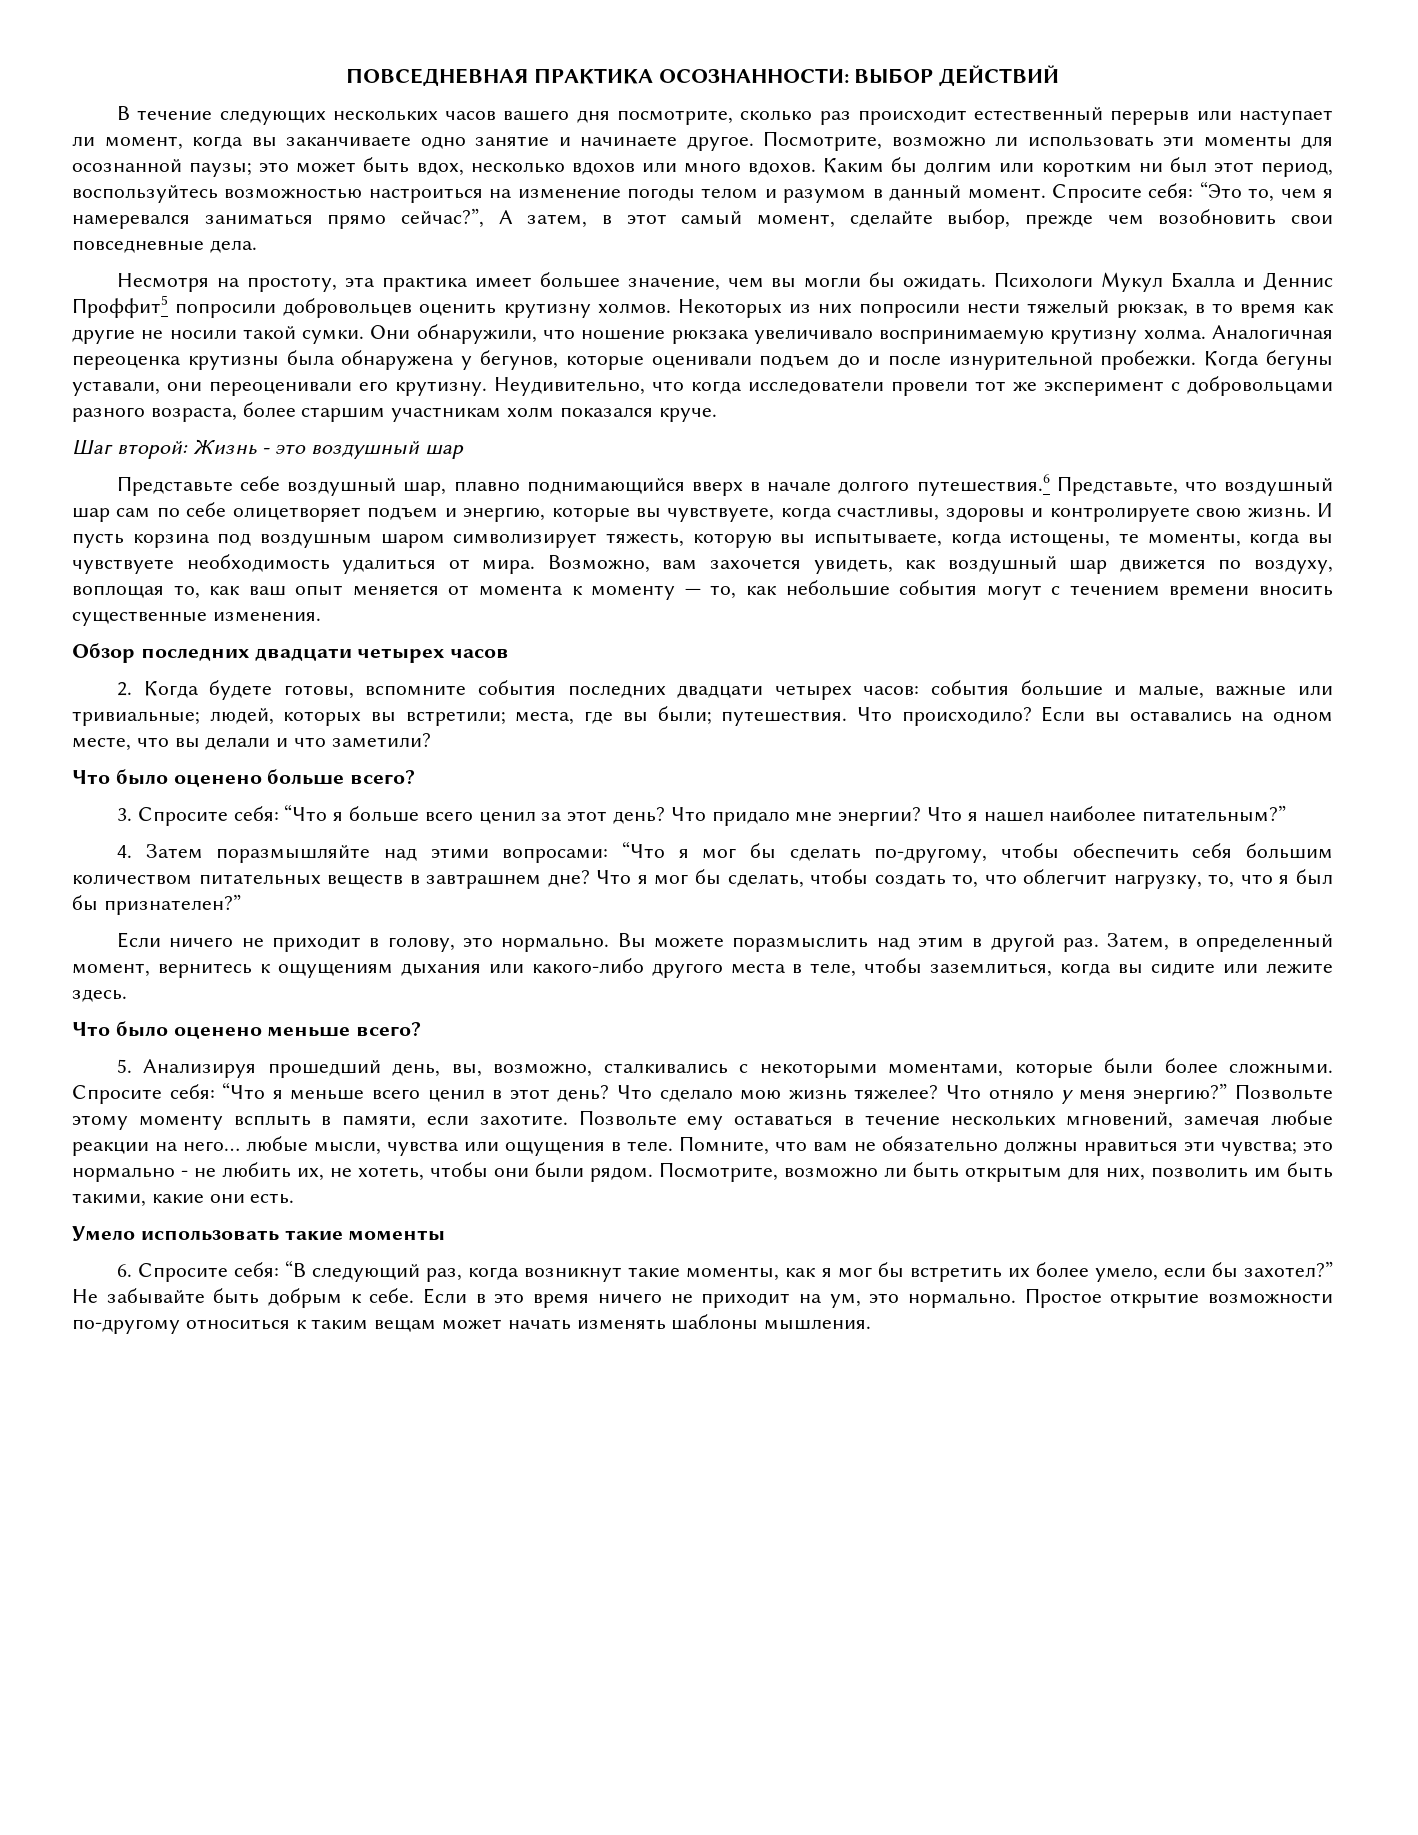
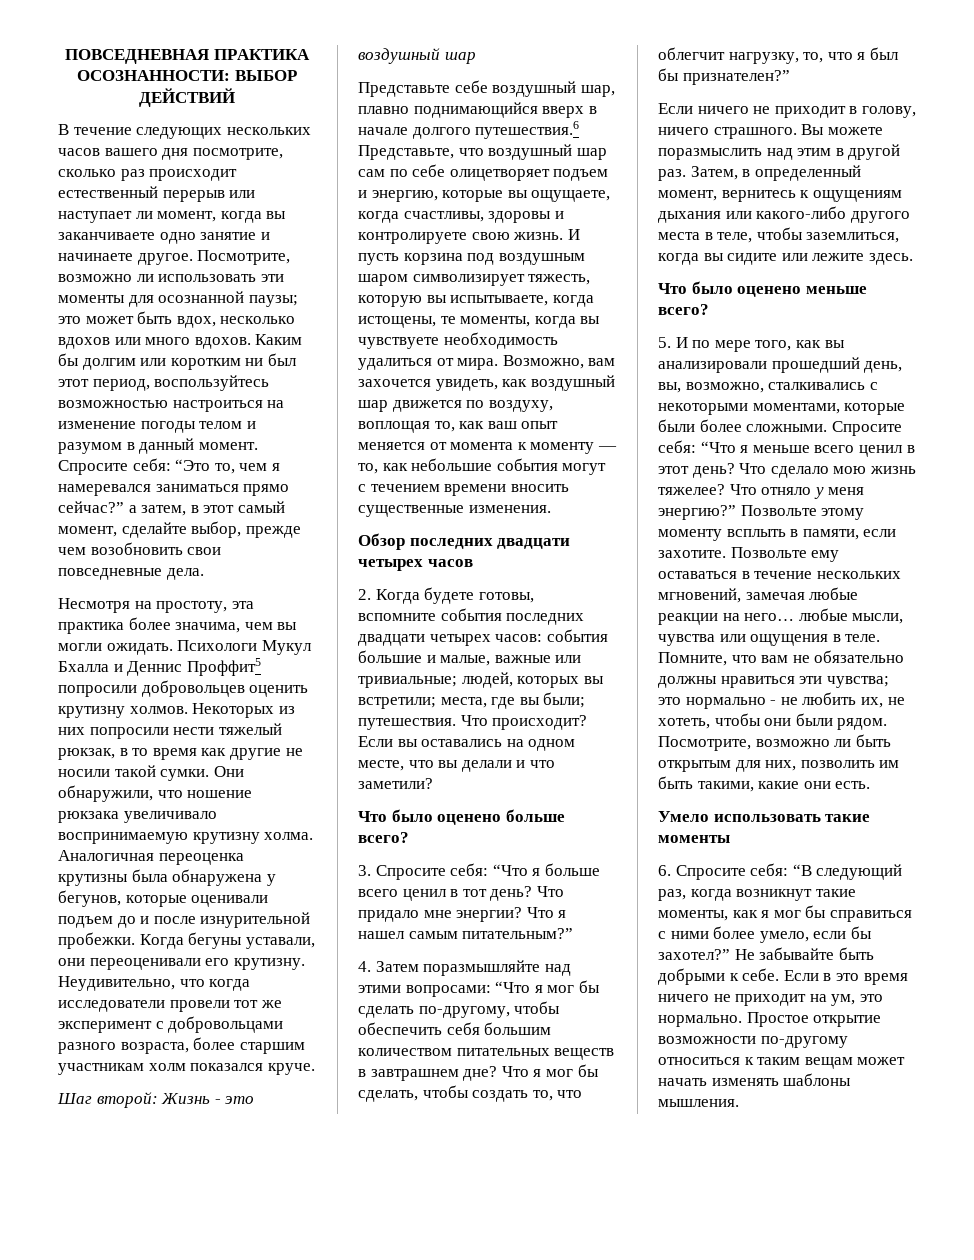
[401,208,513,228] сейчас?”, А -> [58,501,137,513] сейчас?” а
[474,272,720,291] имеет большее значение, -> [128,617,241,633] более значима,
[869,272,896,288] бы -> (102, 647) none
[667,507,775,522] чувствуете, -> [531,190,611,202] ощущаете,
[901,707,1032,726] происходило? -> [492,715,588,730] происходит?
[541,811,608,821] за этот -> [450,889,487,897] в тот
[1049,806,1137,821] наиболее -> [408,931,458,939] самым
[462,937,610,952] это нормально. -> [658,127,797,139] ничего страшного.
[143,1059,257,1078] Анализируя -> [675,337,845,352] [658,361,767,373] И по мере того, как вы анализировали
[909,1267,1030,1282] встретить их -> [829,910,912,922] [658,931,709,939] справиться с ними
[268,1288,343,1308] добрым -> [658,968,725,985] добрыми

